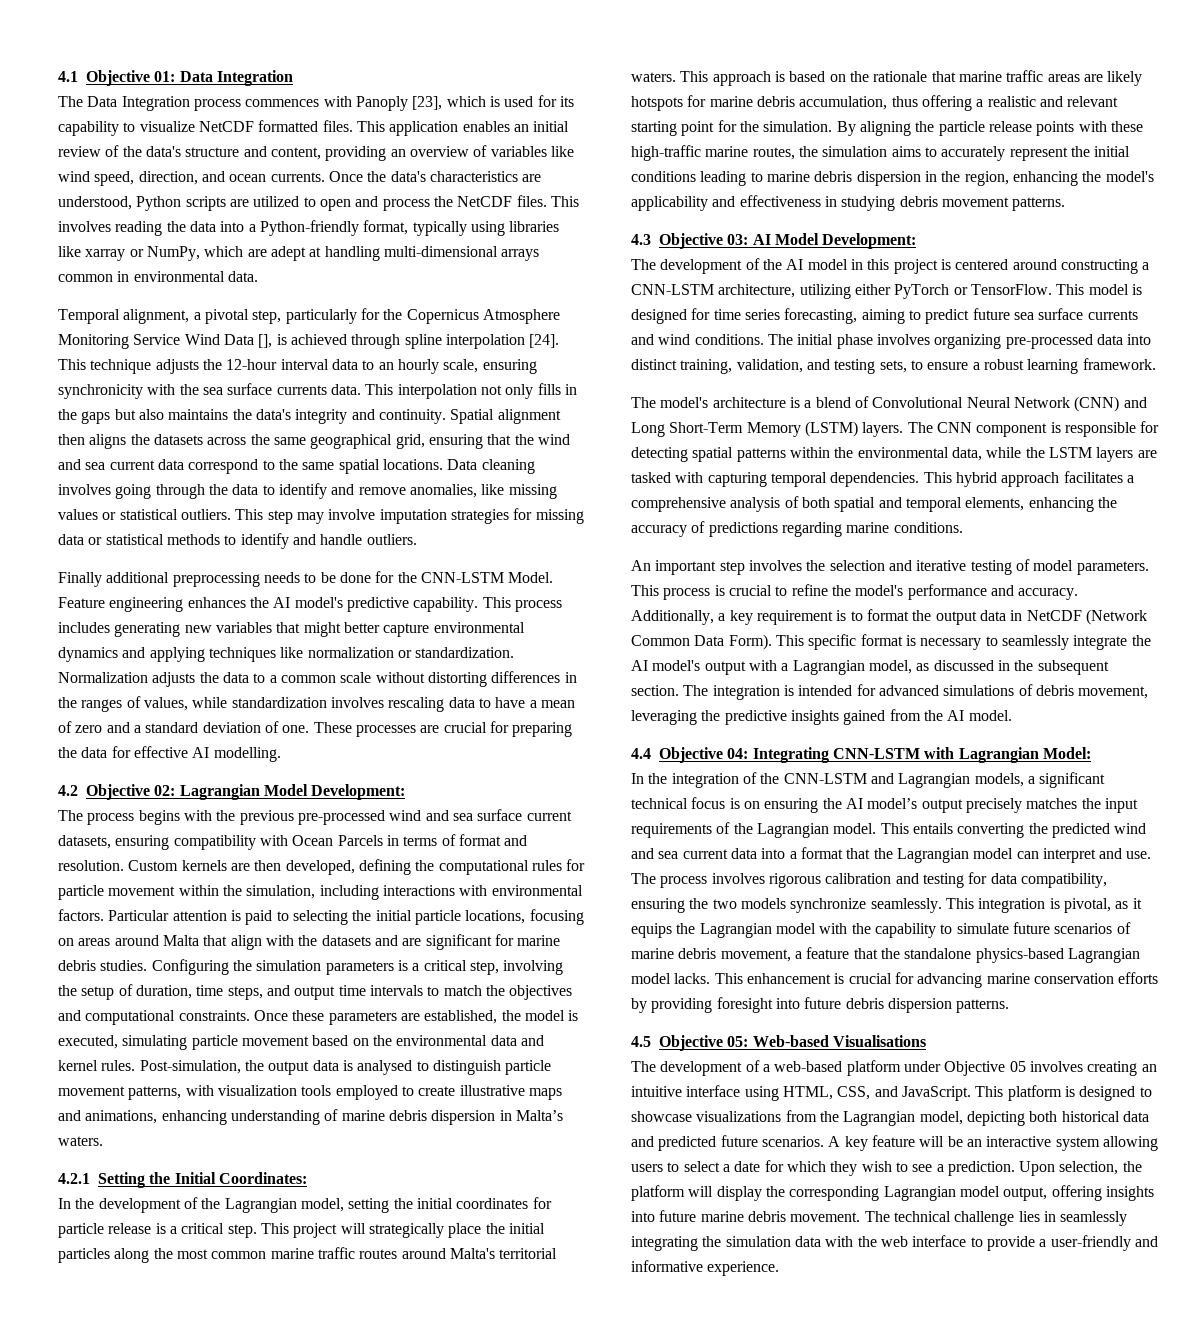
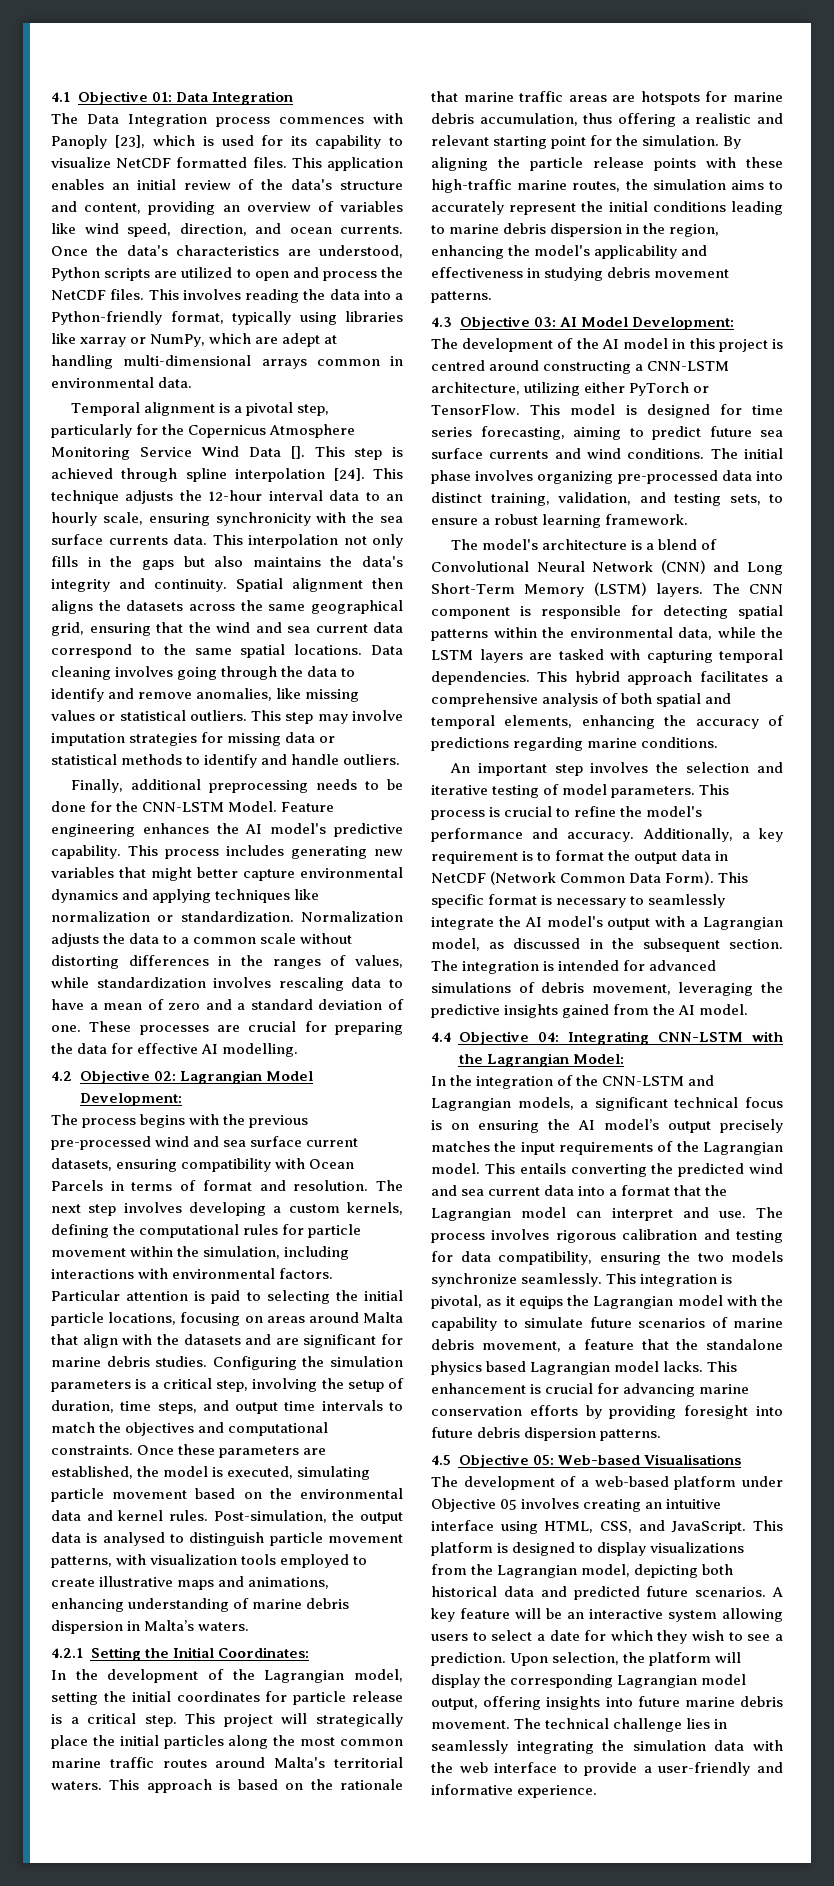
[123,309,190,324] alignment, -> [143,402,230,416] alignment is
[258,334,273,348] [], -> [290,446,383,460] []. This step
[58,572,102,587] Finally -> [70,779,123,793] Finally,
[128,860,355,875] Custom kernels are then developed, -> [376,1180,404,1191] [51,1202,403,1216] The next step involves developing a custom kernels,
[1107,71,1143,86] likely -> (636, 98) none
[955,259,1009,270] centered -> [431,360,485,371] centred
(955, 753) none -> [458,1054,483,1064] the
[975,948,1064,963] physics-based -> [431,1361,527,1375] physics based
[631,1111,692,1122] showcase -> [597,1542,647,1556] display

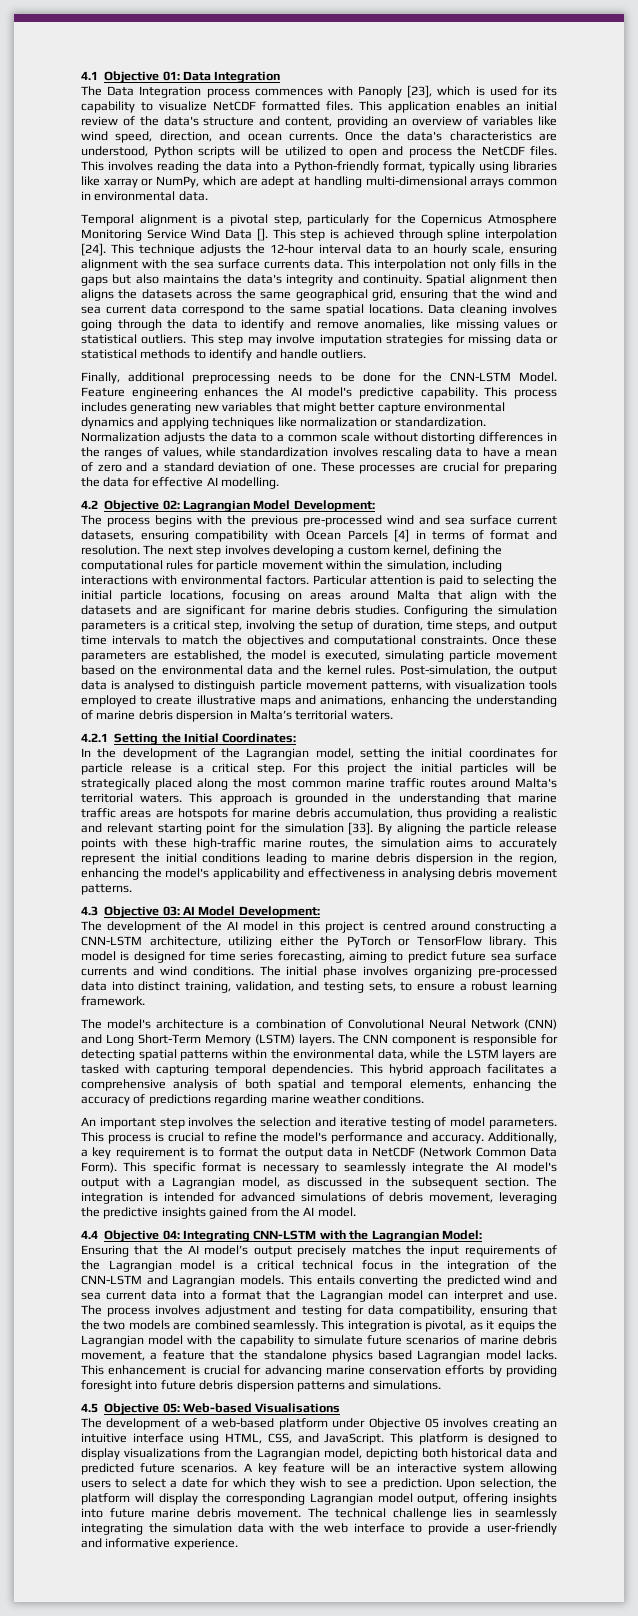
[154,271,178,278] are -> [240,146,279,156] will be
[215,512,311,526] synchronicity -> [81,259,138,271] alignment
(103, 1185) none -> [394,529,410,542] [4]
[347,1202,403,1215] kernels, -> [393,545,430,556] kernel,
(113, 1515) none -> [303,665,323,675] the
(124, 1605) none -> [452,695,472,705] the
(195, 1625) none -> [295,710,348,720] territorial
[185,1713,403,1727] [51,1735,224,1749] This project will strategically place the initial particles -> [292,763,557,775] [81,778,193,790] For this project the initial particles will be strategically placed
[237,1779,404,1790] based on the rationale -> [295,793,480,805] grounded in the understanding
[618,113,676,127] offering -> [446,808,498,820] providing
[642,135,720,146] simulation. -> [284,822,374,835] simulation [33].
[544,267,604,281] studying -> [401,868,455,880] analysing
(626, 387) none -> [320,936,340,946] the
[431,404,520,415] TensorFlow. -> [416,936,527,948] TensorFlow library.
[658,539,698,550] blend -> [255,1019,326,1029] combination
(638, 743) none -> [312,1094,361,1104] weather
[431,1075,715,1089] [431,1097,783,1111] [431,1120,539,1133] In the integration of the CNN-LSTM and Lagrangian models, a significant technical focus is on ensuring -> [81,1245,159,1257] Ensuring that
[431,1163,480,1174] model. -> [180,1260,557,1272] [81,1275,285,1287] model is a critical technical focus in the integration of the CNN-LSTM and Lagrangian models.
[555,1229,698,1243] rigorous calibration -> [205,1305,271,1317] adjustment
(661, 1258) none -> [533,1305,558,1315] that
[431,1273,517,1287] synchronize -> [173,1320,250,1330] are combined
[600,1429,662,1441] patterns. -> [296,1380,441,1392] patterns and simulations.

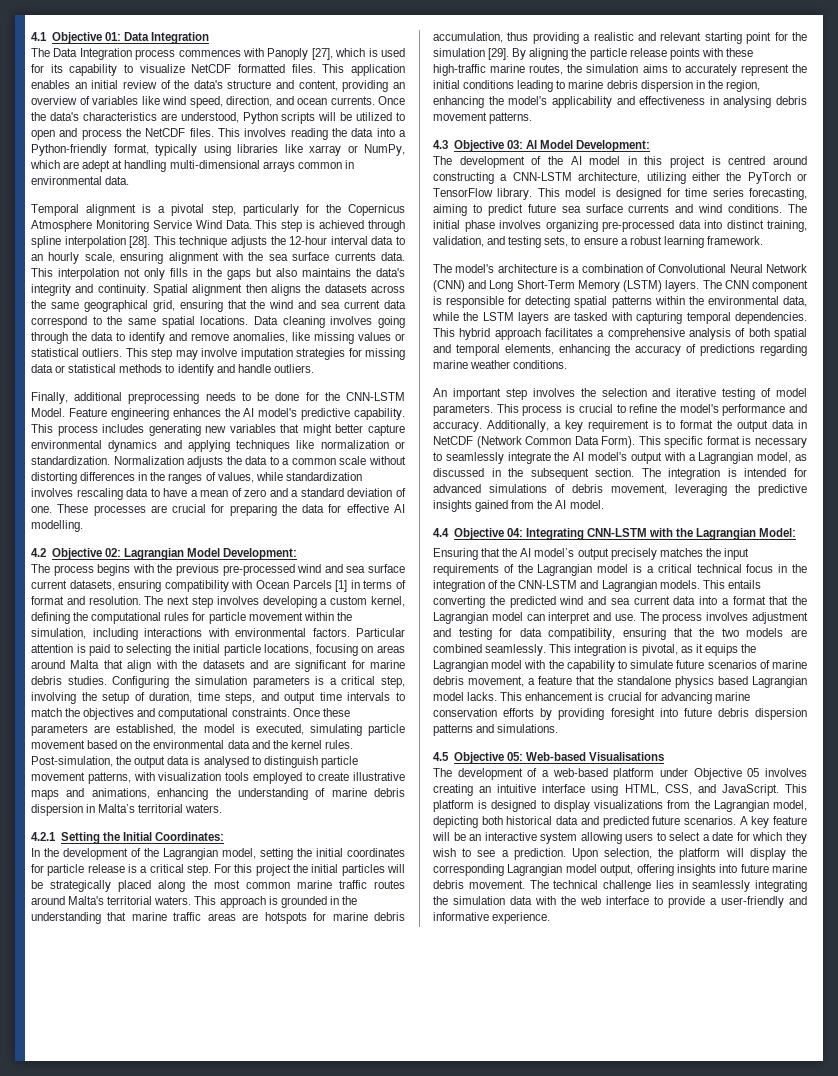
[407,85,433,98] [23], -> [311,48,333,60] [27],
[225,228,268,241] Data []. -> [225,220,252,229] Data.
[81,243,106,256] [24]. -> [129,236,151,248] [28].
[394,529,410,542] [4] -> [335,580,348,592] [1]
[348,822,374,835] [33]. -> [488,48,510,60] [29].

